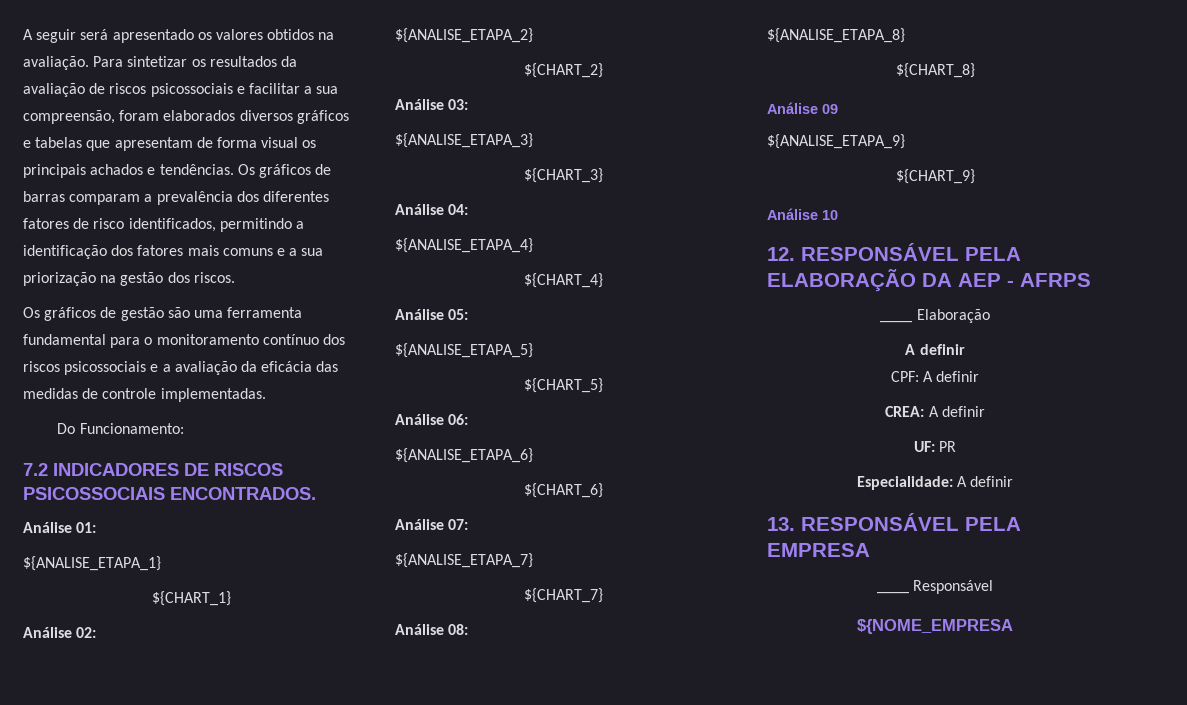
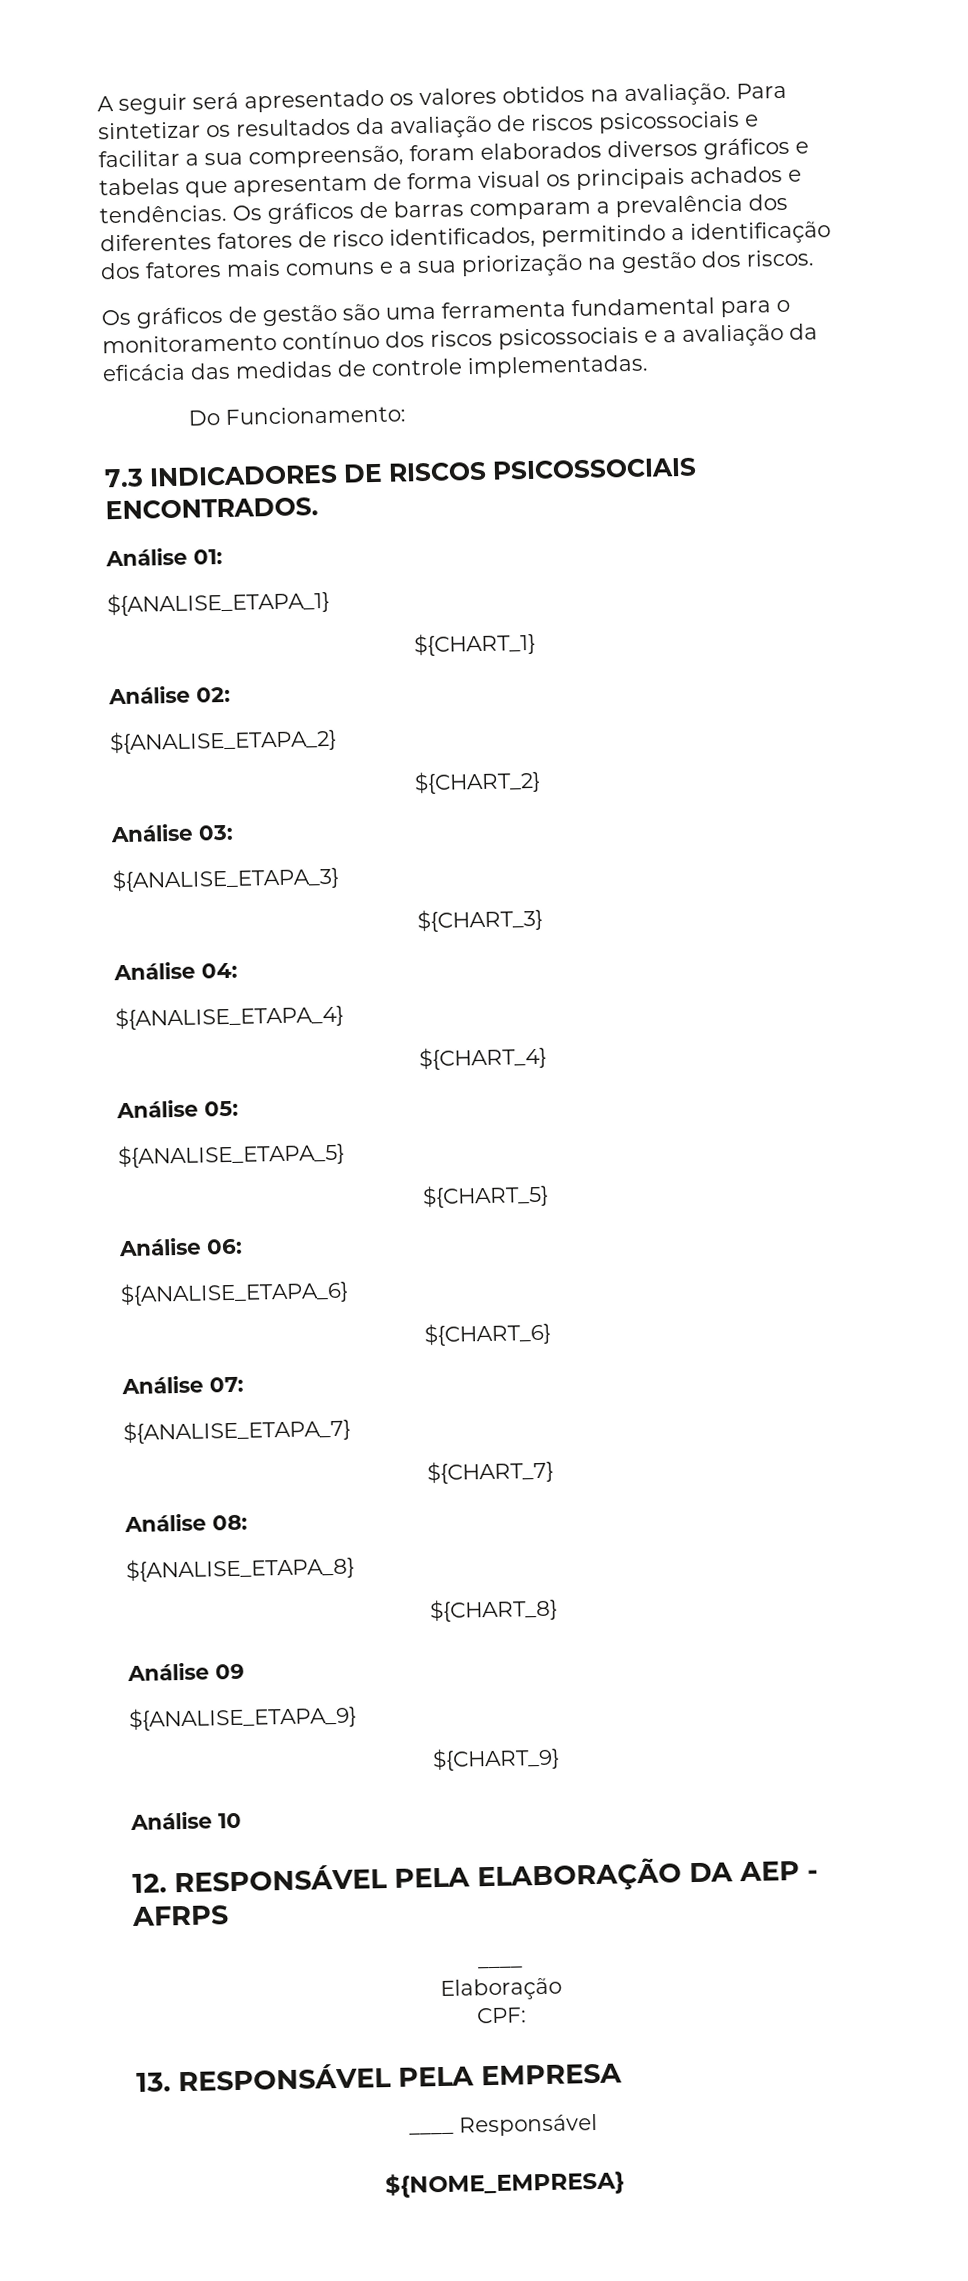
[23,463,48,476] 7.2 -> [104,468,144,488] 7.3
(913, 321) none -> (523, 1968) //
[905,344,965,355] // A definir -> (562, 1989) none
[923,371,980,382] [885,406,985,417] [913,441,957,452] [856,476,1014,490] A definir // CREA: A definir // UF: PR // Especialidade: A definir -> (527, 2015) none
[857,619,1013,634] ${NOME_EMPRESA -> [384,2169,625,2199] ${NOME_EMPRESA}

